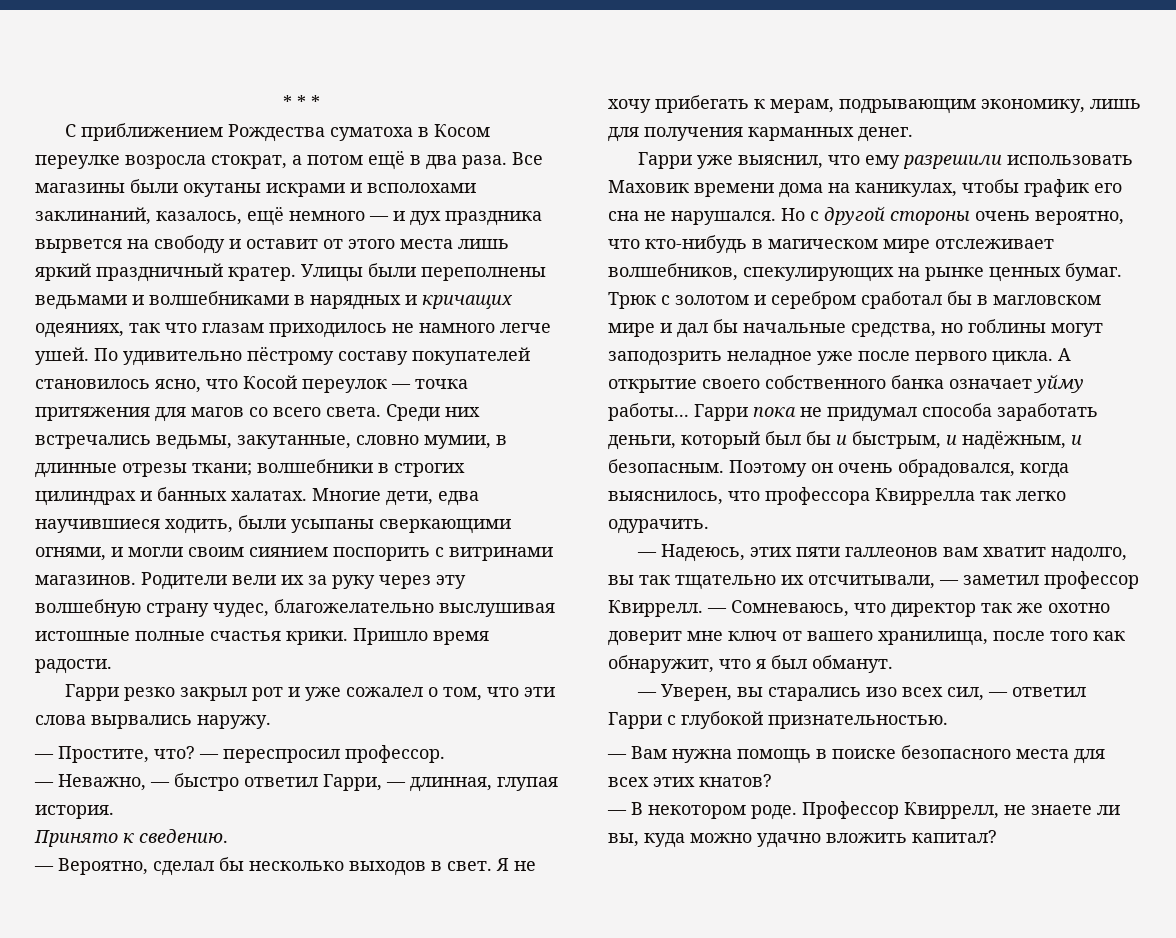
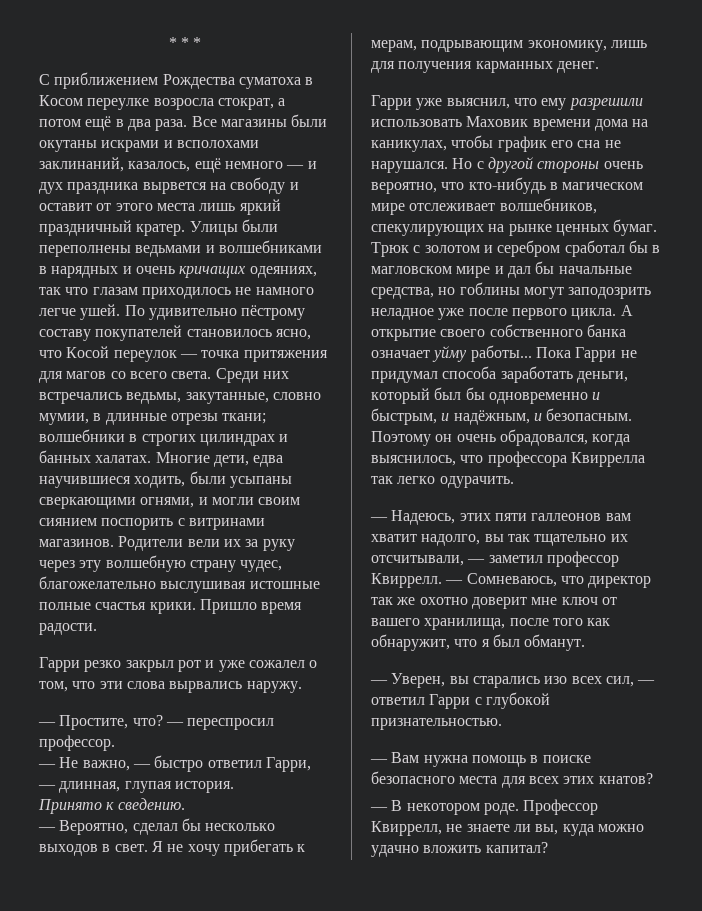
(417, 300) none -> [135,266,175,274] очень
[58,774,146,791] Неважно, -> [59,757,130,771] Не важно,
[694,404,796,421] Гарри пока -> [535,347,617,362] Пока Гарри
(831, 438) none -> [488,392,588,404] одновременно

